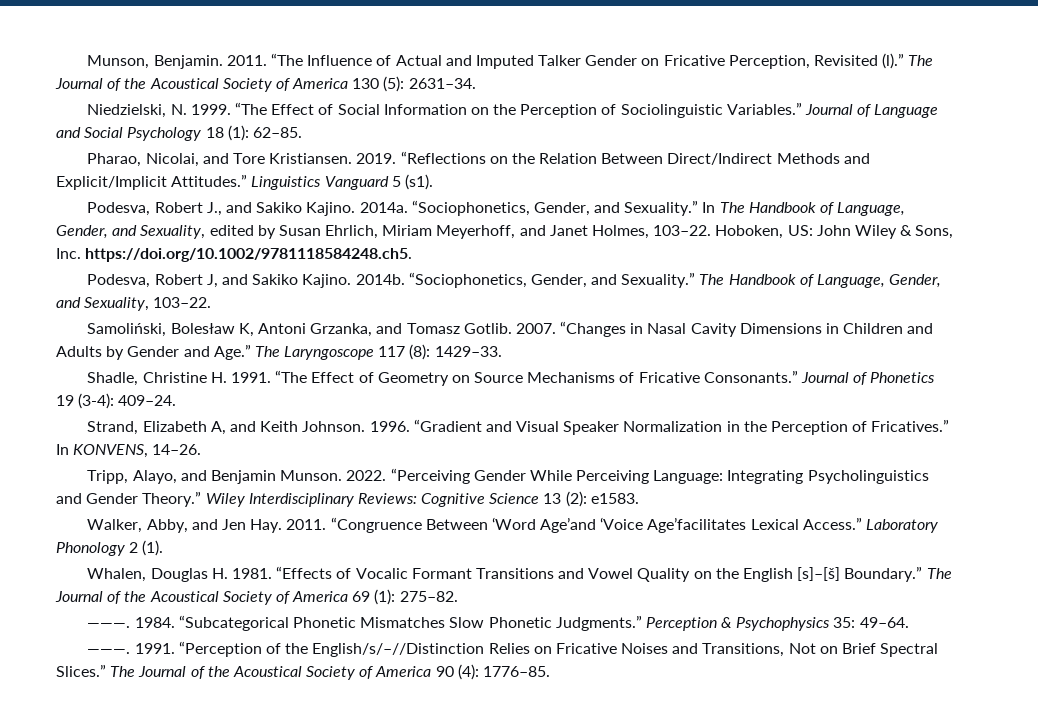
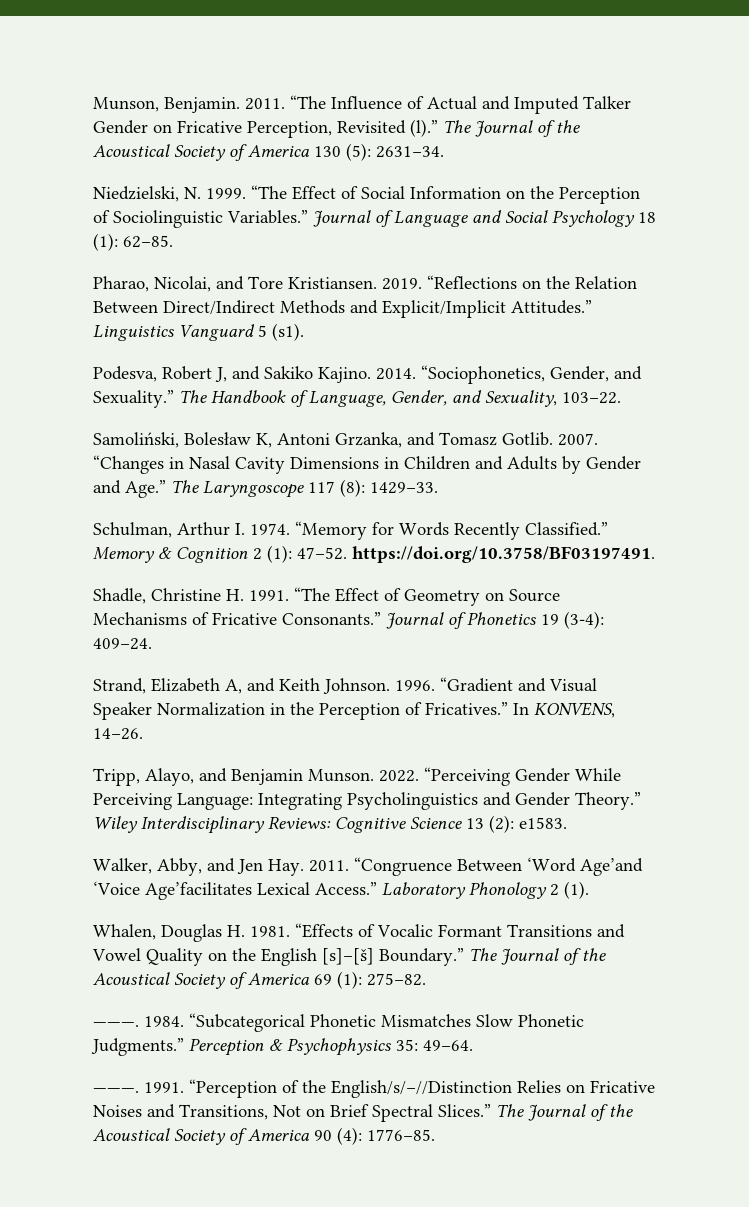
[87,200,906,216] [56,225,954,239] [56,248,413,262] // Podesva, Robert J., and Sakiko Kajino. 2014a. “Sociophonetics, Gender, and Sexuality.” In The Handbook of Language, Gender, and Sexuality, edited by Susan Ehrlich, Miriam Meyerhoff, and Janet Holmes, 103–22. Hoboken, US: John Wiley & Sons, Inc. https://doi.org/10.1002/9781118584248.ch5. -> (304, 332) none
[355,274,405,285] 2014b. -> [376,368,416,380] 2014.
(502, 351) none -> [93,521,608,540] [93,545,655,563] // Schulman, Arthur I. 1974. “Memory for Words Recently Classified.” Memory & Cognition 2 (1): 47–52. https://doi.org/10.3758/BF03197491.

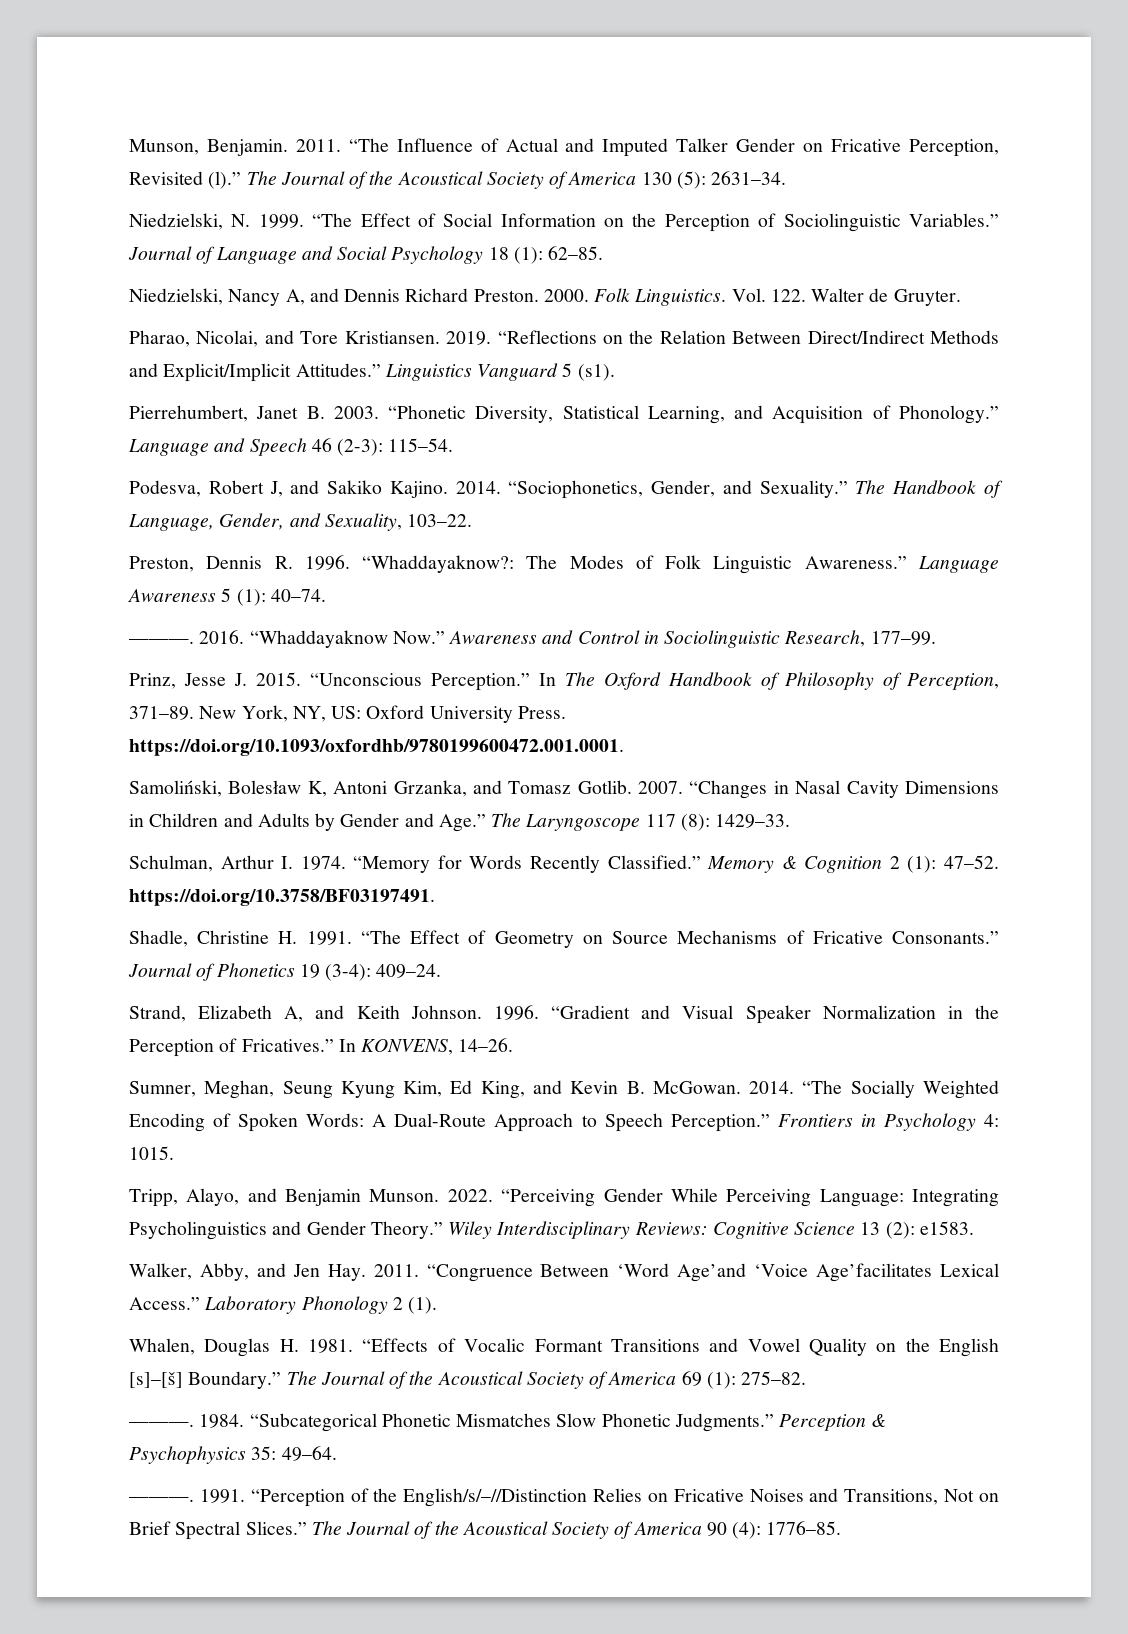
(173, 241) none -> [129,288,961,306] // Niedzielski, Nancy A, and Dennis Richard Preston. 2000. Folk Linguistics. Vol. 122. Walter de Gruyter.
(304, 332) none -> [129,405,999,424] [128,438,454,456] // Pierrehumbert, Janet B. 2003. “Phonetic Diversity, Statistical Learning, and Acquisition of Phonology.” Language and Speech 46 (2-3): 115–54.
(621, 398) none -> [129,555,999,574] [128,588,326,606] [129,630,936,648] [129,672,999,691] [129,705,566,723] [129,739,624,756] // Preston, Dennis R. 1996. “Whaddayaknow?: The Modes of Folk Linguistic Awareness.” Language Awareness 5 (1): 40–74. // ———. 2016. “Whaddayaknow Now.” Awareness and Control in Sociolinguistic Research, 177–99. // Prinz, Jesse J. 2015. “Unconscious Perception.” In The Oxford Handbook of Philosophy of Perception, 371–89. New York, NY, US: Oxford University Press. https://doi.org/10.1093/oxfordhb/9780199600472.001.0001.
(143, 734) none -> [129,1080,1000,1099] [129,1113,1000,1132] [129,1146,174,1160] // Sumner, Meghan, Seung Kyung Kim, Ed King, and Kevin B. McGowan. 2014. “The Socially Weighted Encoding of Spoken Words: A Dual-Route Approach to Speech Perception.” Frontiers in Psychology 4: 1015.

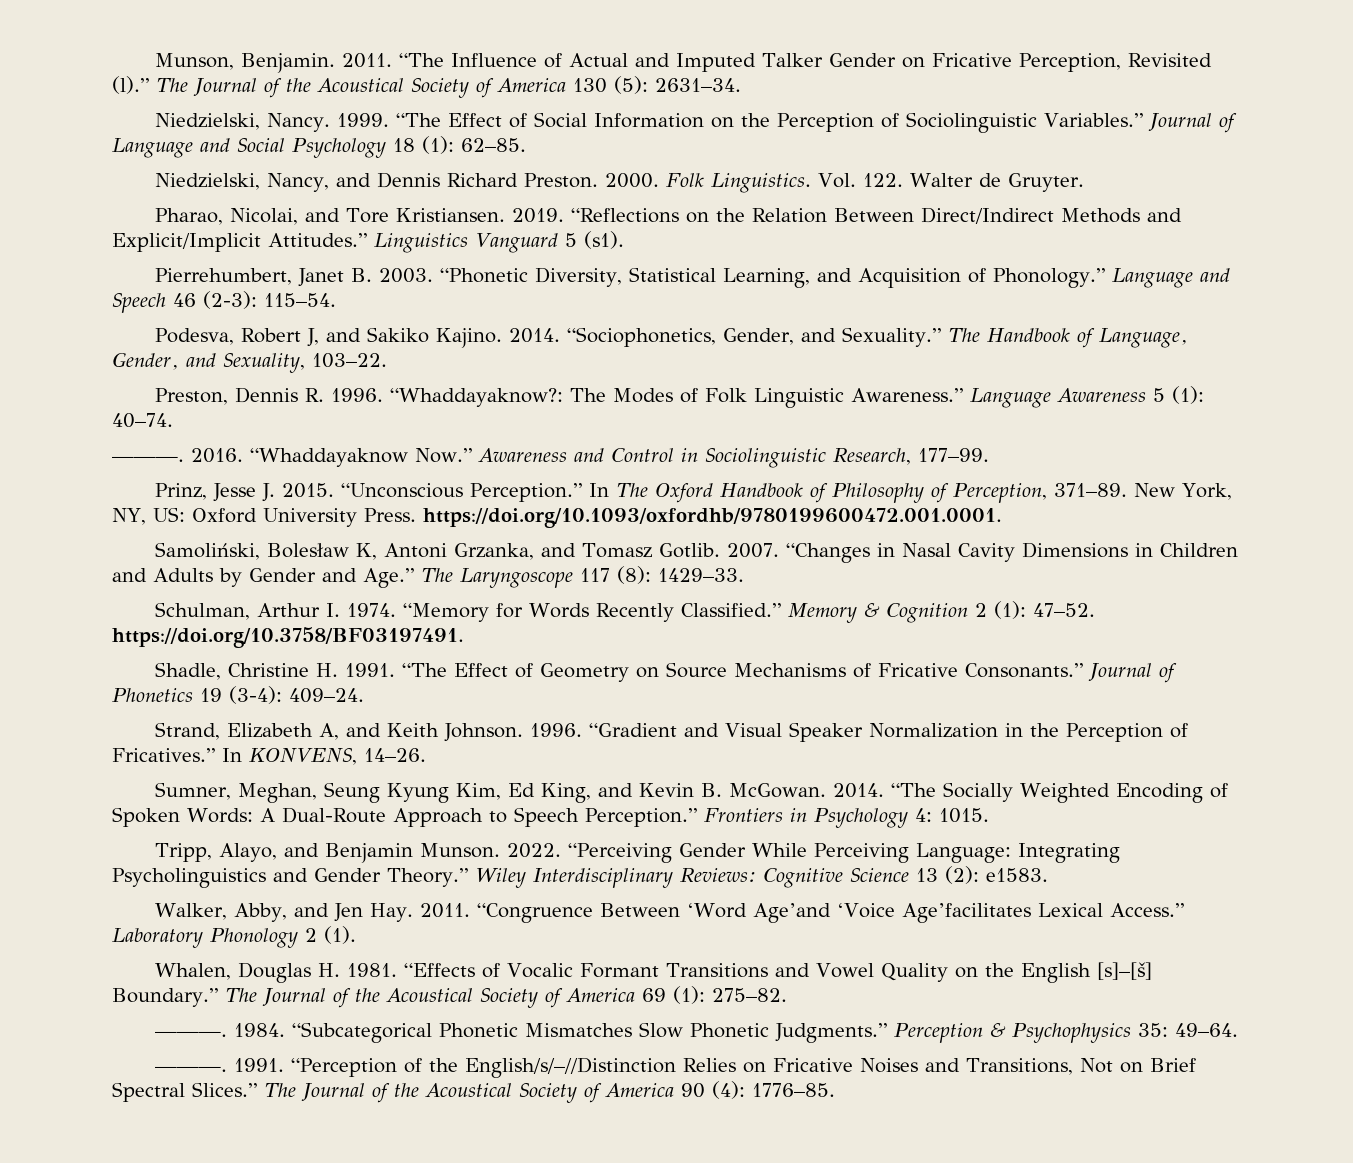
[231,214,251,227] N. -> [267,113,331,132] Nancy.
[228,289,305,306] Nancy A, -> [267,173,330,192] Nancy,

